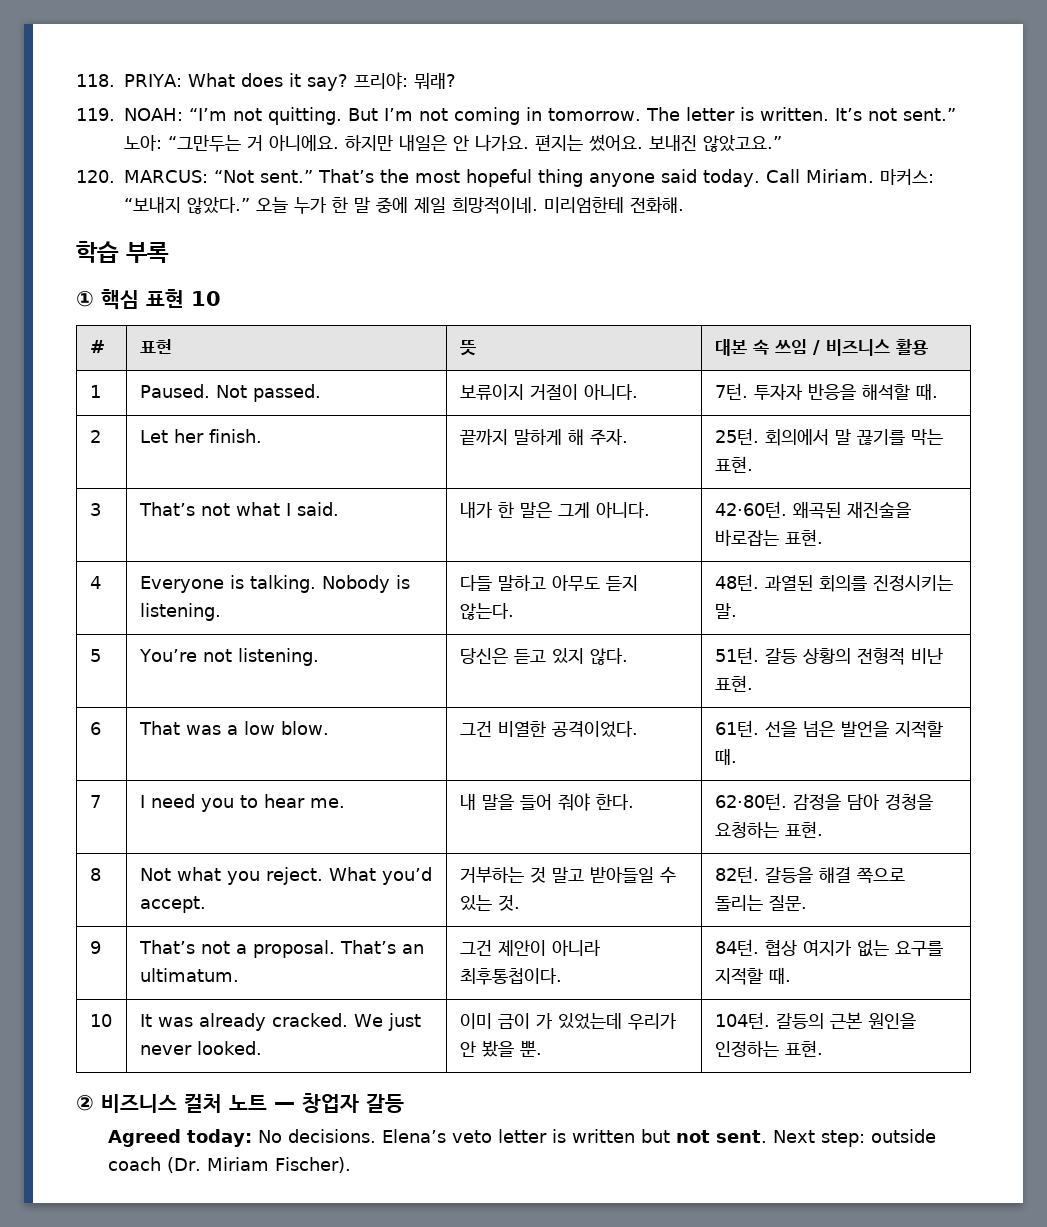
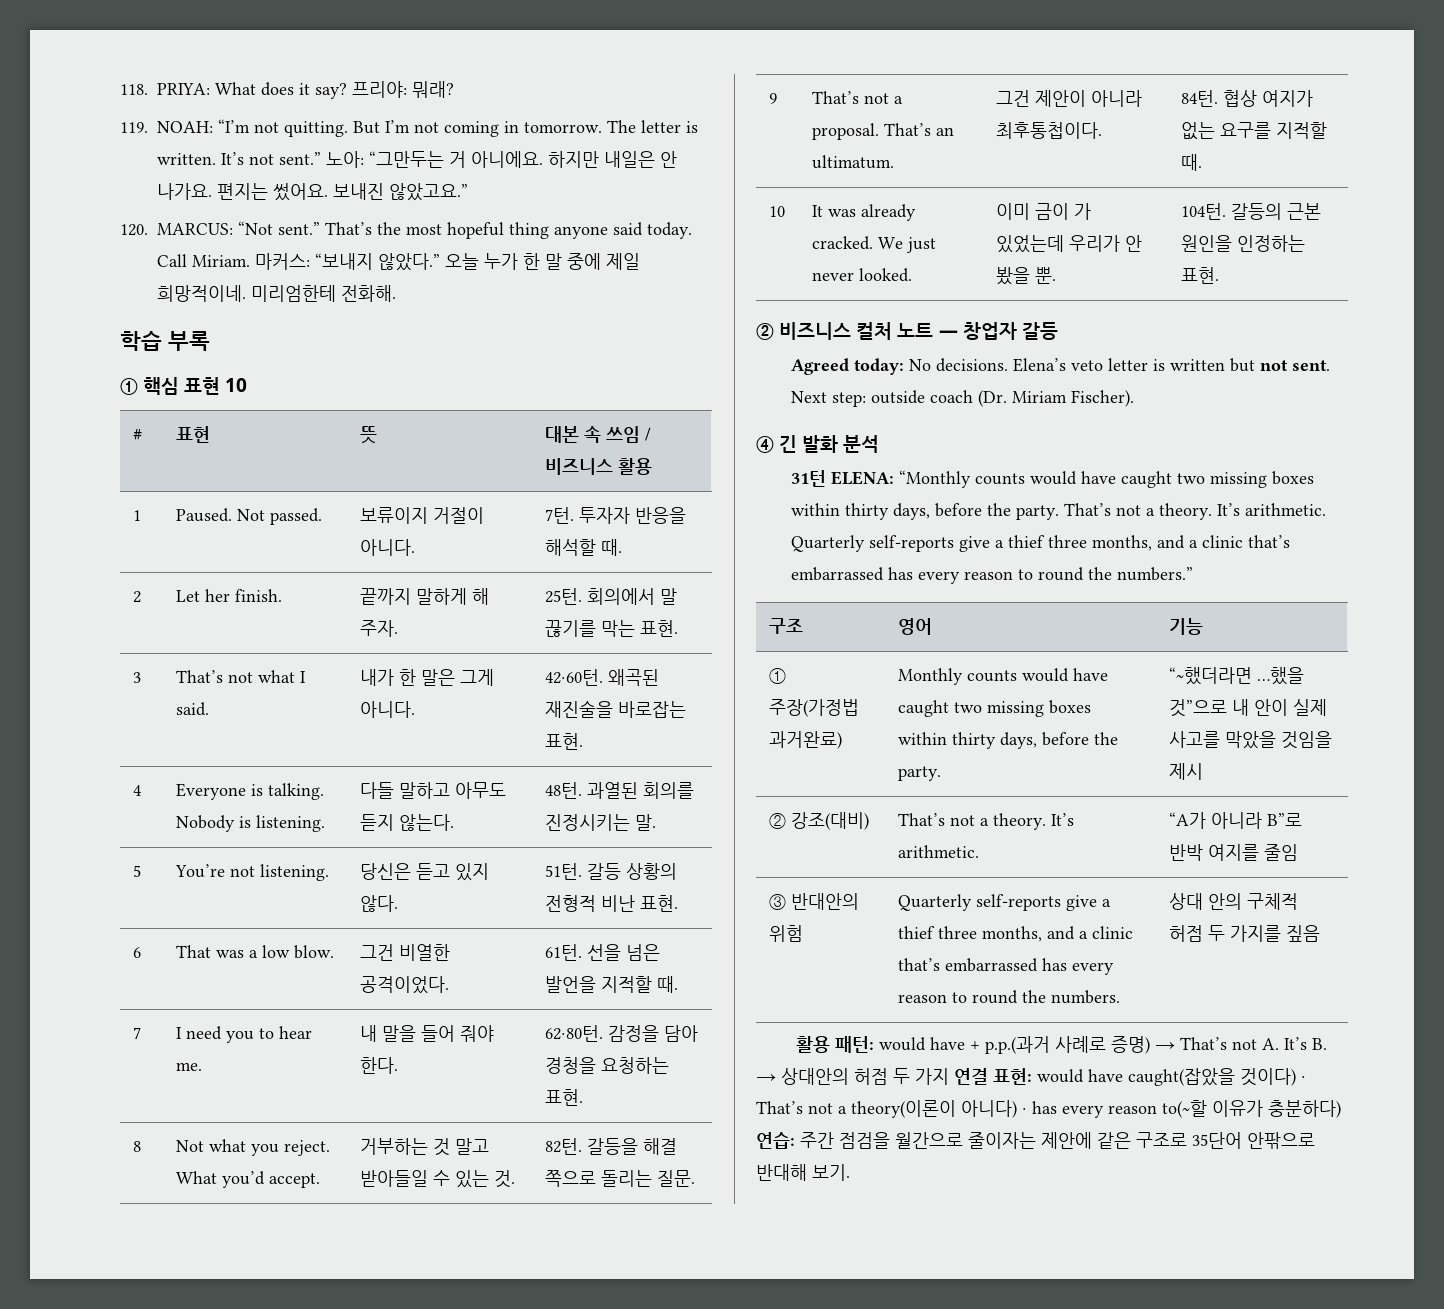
(351, 1165) none -> [756,435,880,453] [791,470,1315,488] [791,503,1327,520] [791,535,1291,552] [791,567,1194,584] [769,618,804,634] [898,618,933,635] [1169,618,1204,635] [769,668,787,684] [769,699,860,717] [769,731,843,749] [898,668,1109,685] [898,700,1092,717] [898,732,1119,749] [898,766,942,781] [1169,667,1305,685] [1169,699,1328,717] [1169,731,1333,749] [1169,763,1204,780] [769,812,870,830] [898,813,1075,830] [898,845,980,858] [1169,812,1303,829] [1169,844,1299,861] [769,893,860,910] [769,925,804,942] [898,894,1112,911] [898,926,1134,942] [898,958,1115,975] [898,990,1121,1004] [1169,893,1299,910] [1169,925,1321,942] [796,1036,1328,1054] [756,1068,1306,1086] [756,1100,1341,1118] [756,1132,1315,1149] [756,1164,850,1181] // ④ 긴 발화 분석 // 31턴 ELENA: “Monthly counts would have caught two missing boxes within thirty days, before the party. That’s not a theory. It’s arithmetic. Quarterly self-reports give a thief three months, and a clinic that’s embarrassed has every reason to round the numbers.” // 구조 | 영어 | 기능 // ① 주장(가정법 과거완료) | Monthly counts would have caught two missing boxes within thirty days, before the party. | “~했더라면 …했을 것”으로 내 안이 실제 사고를 막았을 것임을 제시 // ② 강조(대비) | That’s not a theory. It’s arithmetic. | “A가 아니라 B”로 반박 여지를 줄임 // ③ 반대안의 위험 | Quarterly self-reports give a thief three months, and a clinic that’s embarrassed has every reason to round the numbers. | 상대 안의 구체적 허점 두 가지를 짚음 // 활용 패턴: would have + p.p.(과거 사례로 증명) → That’s not A. It’s B. → 상대안의 허점 두 가지 연결 표현: would have caught(잡았을 것이다) · That’s not a theory(이론이 아니다) · has every reason to(~할 이유가 충분하다) 연습: 주간 점검을 월간으로 줄이자는 제안에 같은 구조로 35단어 안팎으로 반대해 보기.

